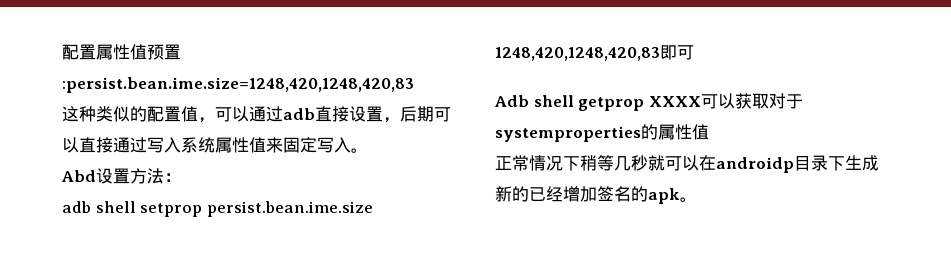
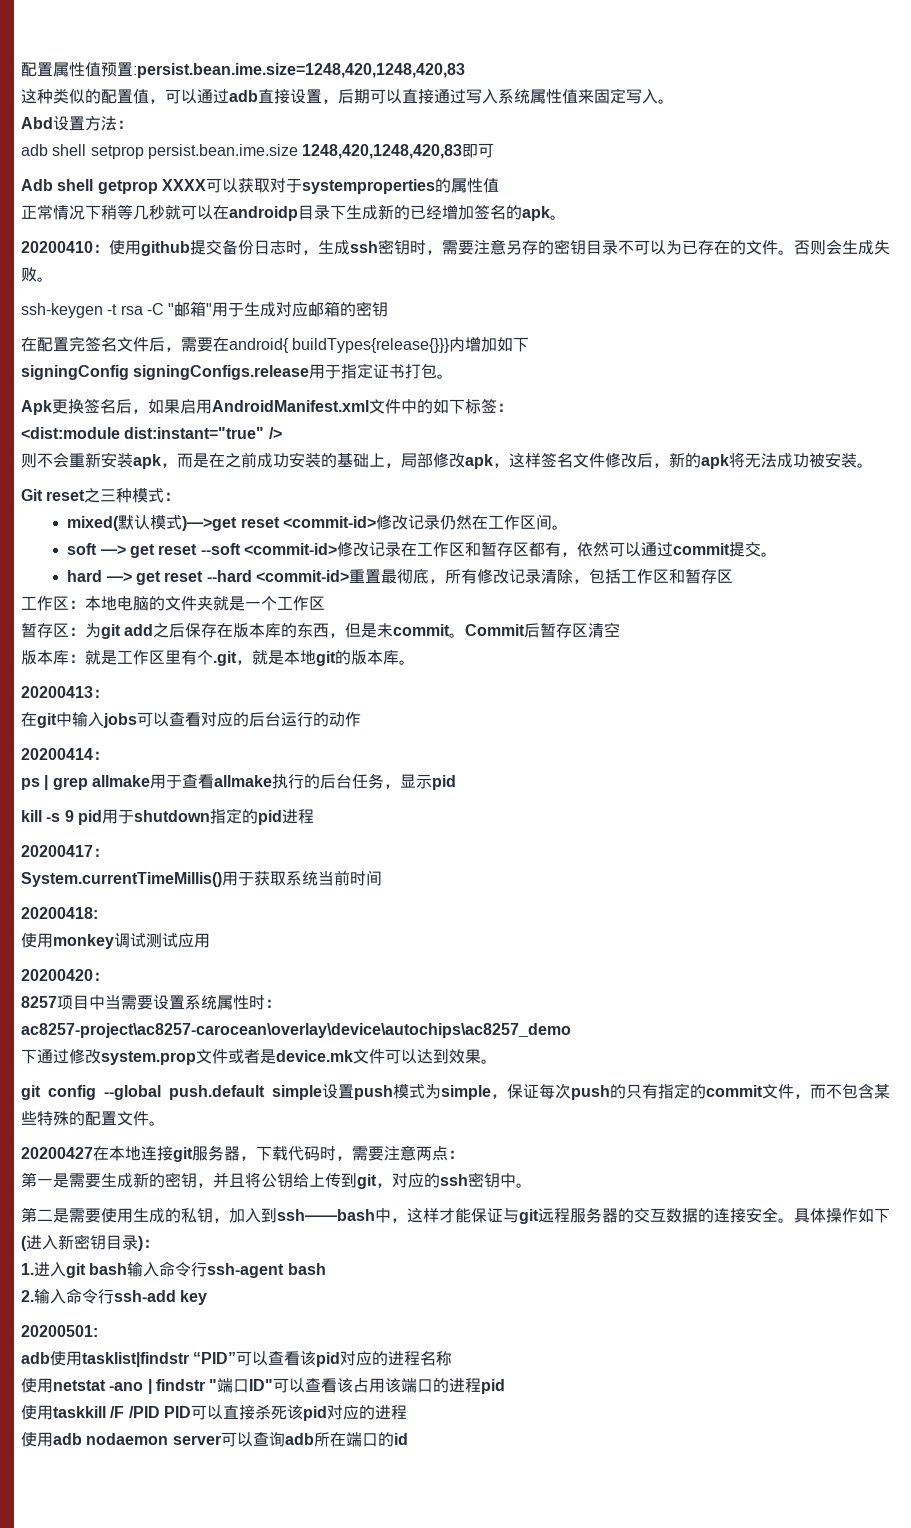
(697, 199) none -> [21,239,890,256] [21,267,53,282] [21,301,389,318] [21,336,530,353] [21,363,454,380] [21,398,513,415] [21,427,282,439] [21,452,873,469] [21,488,181,503] [67,514,569,531] [67,541,778,558] [67,568,734,585] [21,596,325,611] [21,622,621,639] [21,650,415,666] [21,686,109,698] [21,712,361,728] [21,748,109,760] [21,773,456,790] [21,808,314,825] [21,845,109,857] [21,870,382,887] [21,907,98,919] [21,933,210,949] [21,969,109,981] [21,995,281,1010] [21,1023,571,1038] [21,1048,497,1065] [21,1083,890,1100] [21,1111,165,1126] [21,1145,464,1162] [21,1172,532,1189] [21,1207,890,1224] [21,1234,159,1251] [21,1261,326,1278] [21,1288,208,1305] [21,1325,98,1337] [21,1351,453,1367] [21,1378,506,1394] [21,1404,407,1421] [21,1431,408,1447] // 20200410：使用github提交备份日志时，生成ssh密钥时，需要注意另存的密钥目录不可以为已存在的文件。否则会生成失败。 // ssh-keygen -t rsa -C "邮箱"用于生成对应邮箱的密钥 // 在配置完签名文件后，需要在android{ buildTypes{release{}}}内增加如下 // signingConfig signingConfigs.release用于指定证书打包。 // Apk更换签名后，如果启用AndroidManifest.xml文件中的如下标签： // <dist:module dist:instant="true" /> // 则不会重新安装apk，而是在之前成功安装的基础上，局部修改apk，这样签名文件修改后，新的apk将无法成功被安装。 // Git reset之三种模式： // mixed(默认模式)—>get reset <commit-id>修改记录仍然在工作区间。 // soft —> get reset --soft <commit-id>修改记录在工作区和暂存区都有，依然可以通过commit提交。 // hard —> get reset --hard <commit-id>重置最彻底，所有修改记录清除，包括工作区和暂存区 // 工作区：本地电脑的文件夹就是一个工作区 // 暂存区：为git add之后保存在版本库的东西，但是未commit。Commit后暂存区清空 // 版本库：就是工作区里有个.git，就是本地git的版本库。 // 20200413： // 在git中输入jobs可以查看对应的后台运行的动作 // 20200414： // ps | grep allmake用于查看allmake执行的后台任务，显示pid // kill -s 9 pid用于shutdown指定的pid进程 // 20200417： // System.currentTimeMillis()用于获取系统当前时间 // 20200418: // 使用monkey调试测试应用 // 20200420： // 8257项目中当需要设置系统属性时： // ac8257-project\ac8257-carocean\overlay\device\autochips\ac8257_demo // 下通过修改system.prop文件或者是device.mk文件可以达到效果。 // git config --global push.default simple设置push模式为simple，保证每次push的只有指定的commit文件，而不包含某些特殊的配置文件。 // 20200427在本地连接git服务器，下载代码时，需要注意两点： // 第一是需要生成新的密钥，并且将公钥给上传到git，对应的ssh密钥中。 // 第二是需要使用生成的私钥，加入到ssh——bash中，这样才能保证与git远程服务器的交互数据的连接安全。具体操作如下(进入新密钥目录)： // 1.进入git bash输入命令行ssh-agent bash // 2.输入命令行ssh-add key // 20200501: // adb使用tasklist|findstr “PID”可以查看该pid对应的进程名称 // 使用netstat -ano | findstr "端口ID"可以查看该占用该端口的进程pid // 使用taskkill /F /PID PID可以直接杀死该pid对应的进程 // 使用adb nodaemon server可以查询adb所在端口的id

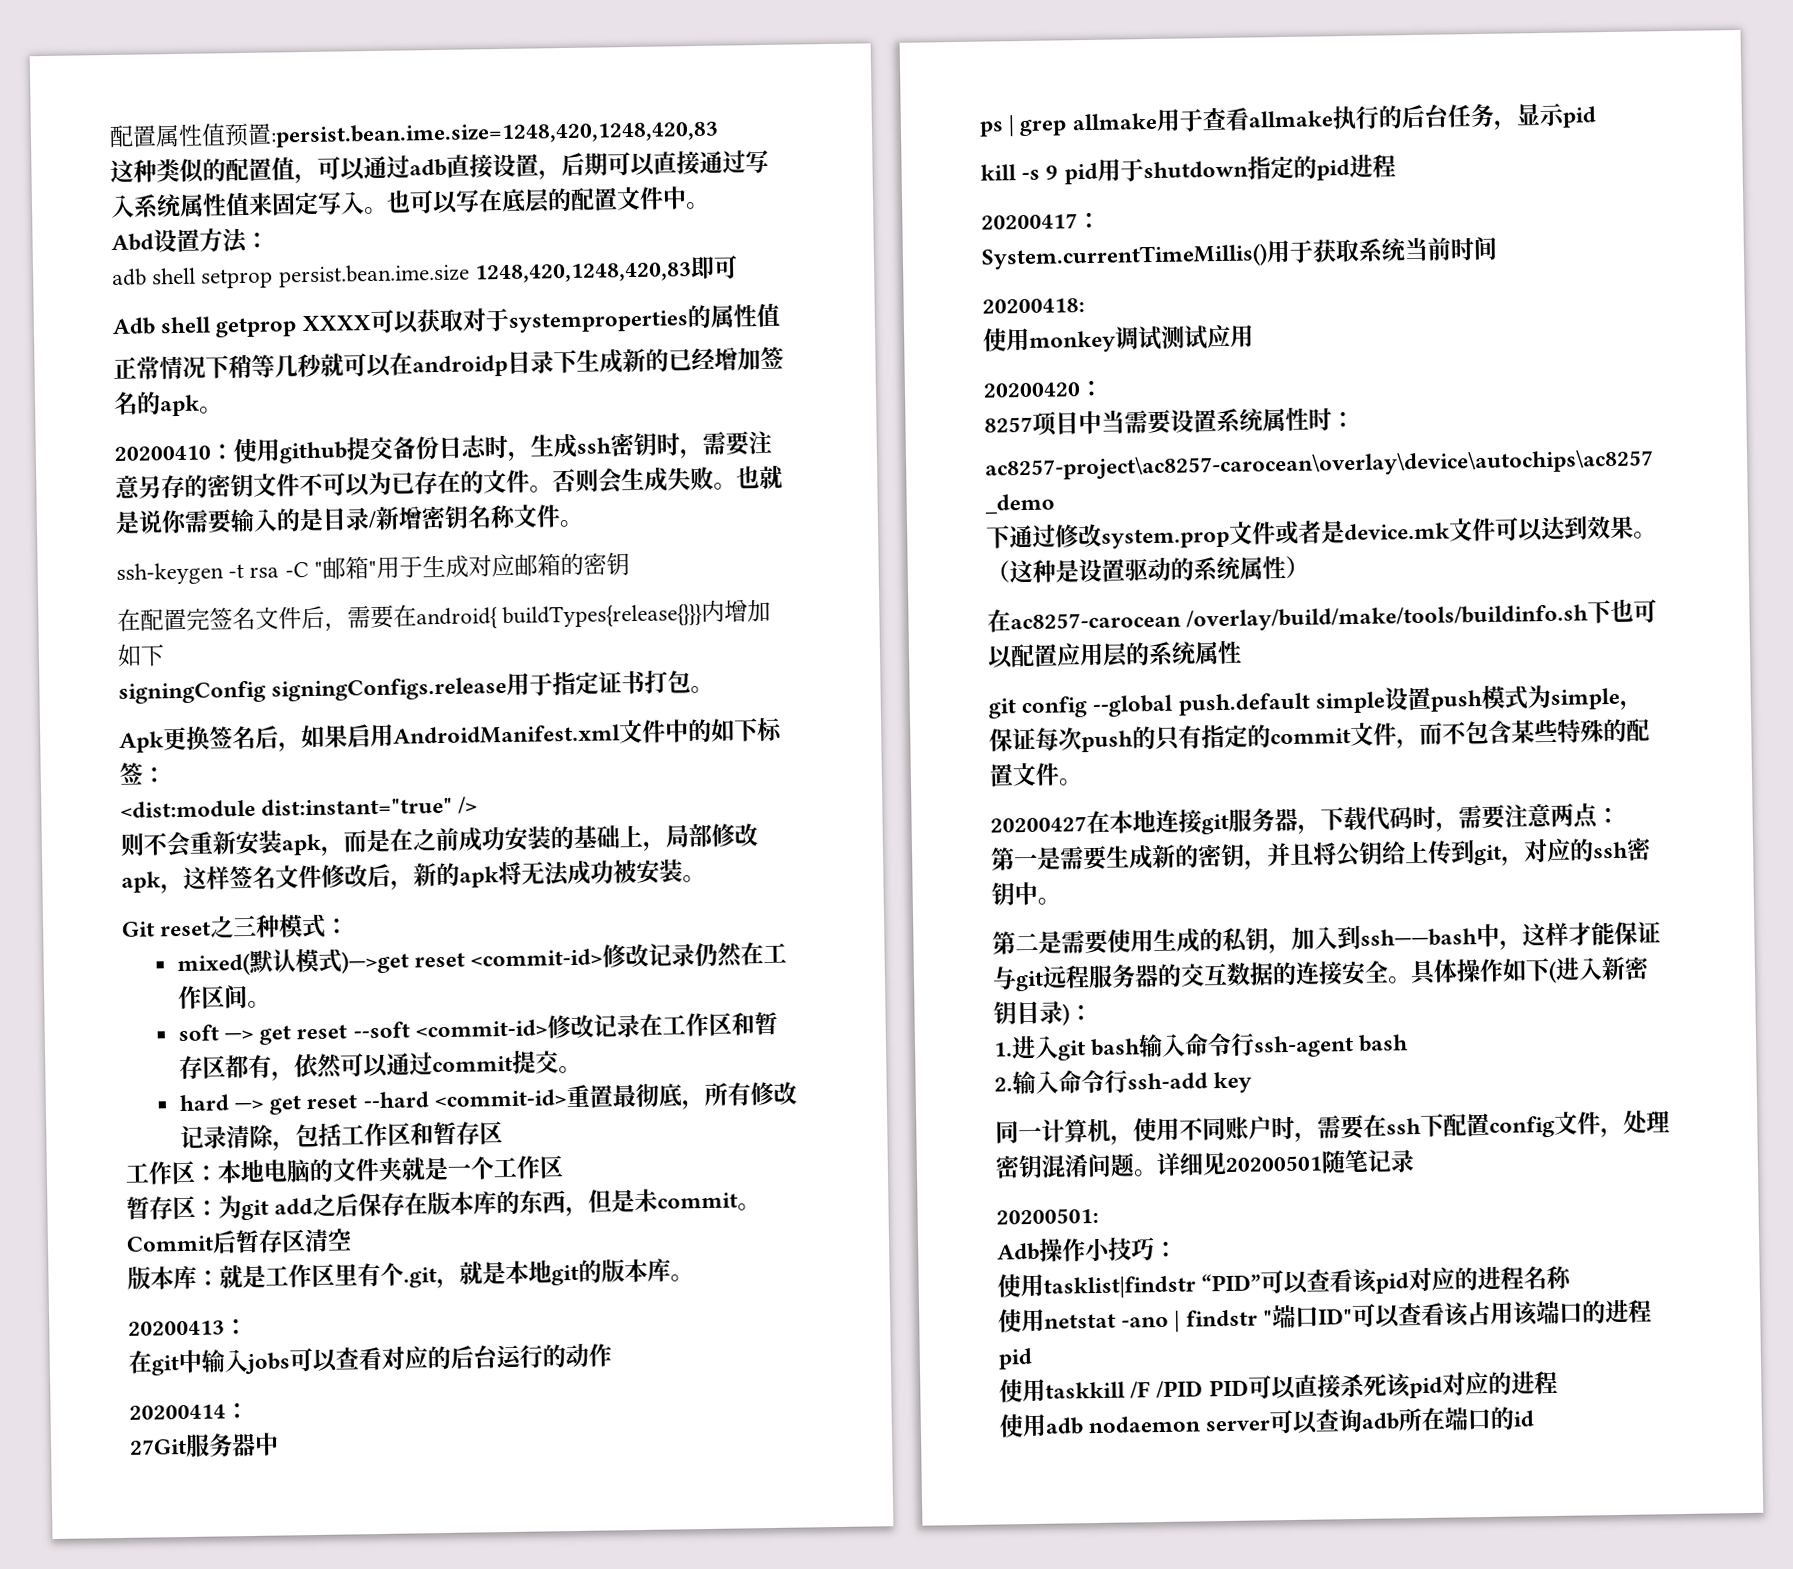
(674, 101) none -> [386,186,710,215] 也可以写在底层的配置文件中。
[586,240,618,255] 目录 -> [253,473,300,497] 文件
(53, 279) none -> [736,465,783,490] [115,504,584,534] 也就是说你需要输入的是目录/新增密钥名称文件。
(109, 755) none -> [129,1432,279,1457] // 27Git服务器中
(497, 1061) none -> [986,555,1309,584] [987,599,1658,633] [987,640,1242,669] （这种是设置驱动的系统属性） // 在ac8257-carocean /overlay/build/make/tools/buildinfo.sh下也可以配置应用层的系统属性
[21,1325,98,1337] [21,1352,50,1364] 20200501: // adb -> [995,1110,1670,1145] [995,1149,1415,1179] [996,1207,1099,1225] [997,1237,1178,1262] 同一计算机，使用不同账户时，需要在ssh下配置config文件，处理密钥混淆问题。详细见20200501随笔记录 // 20200501: // Adb操作小技巧： //

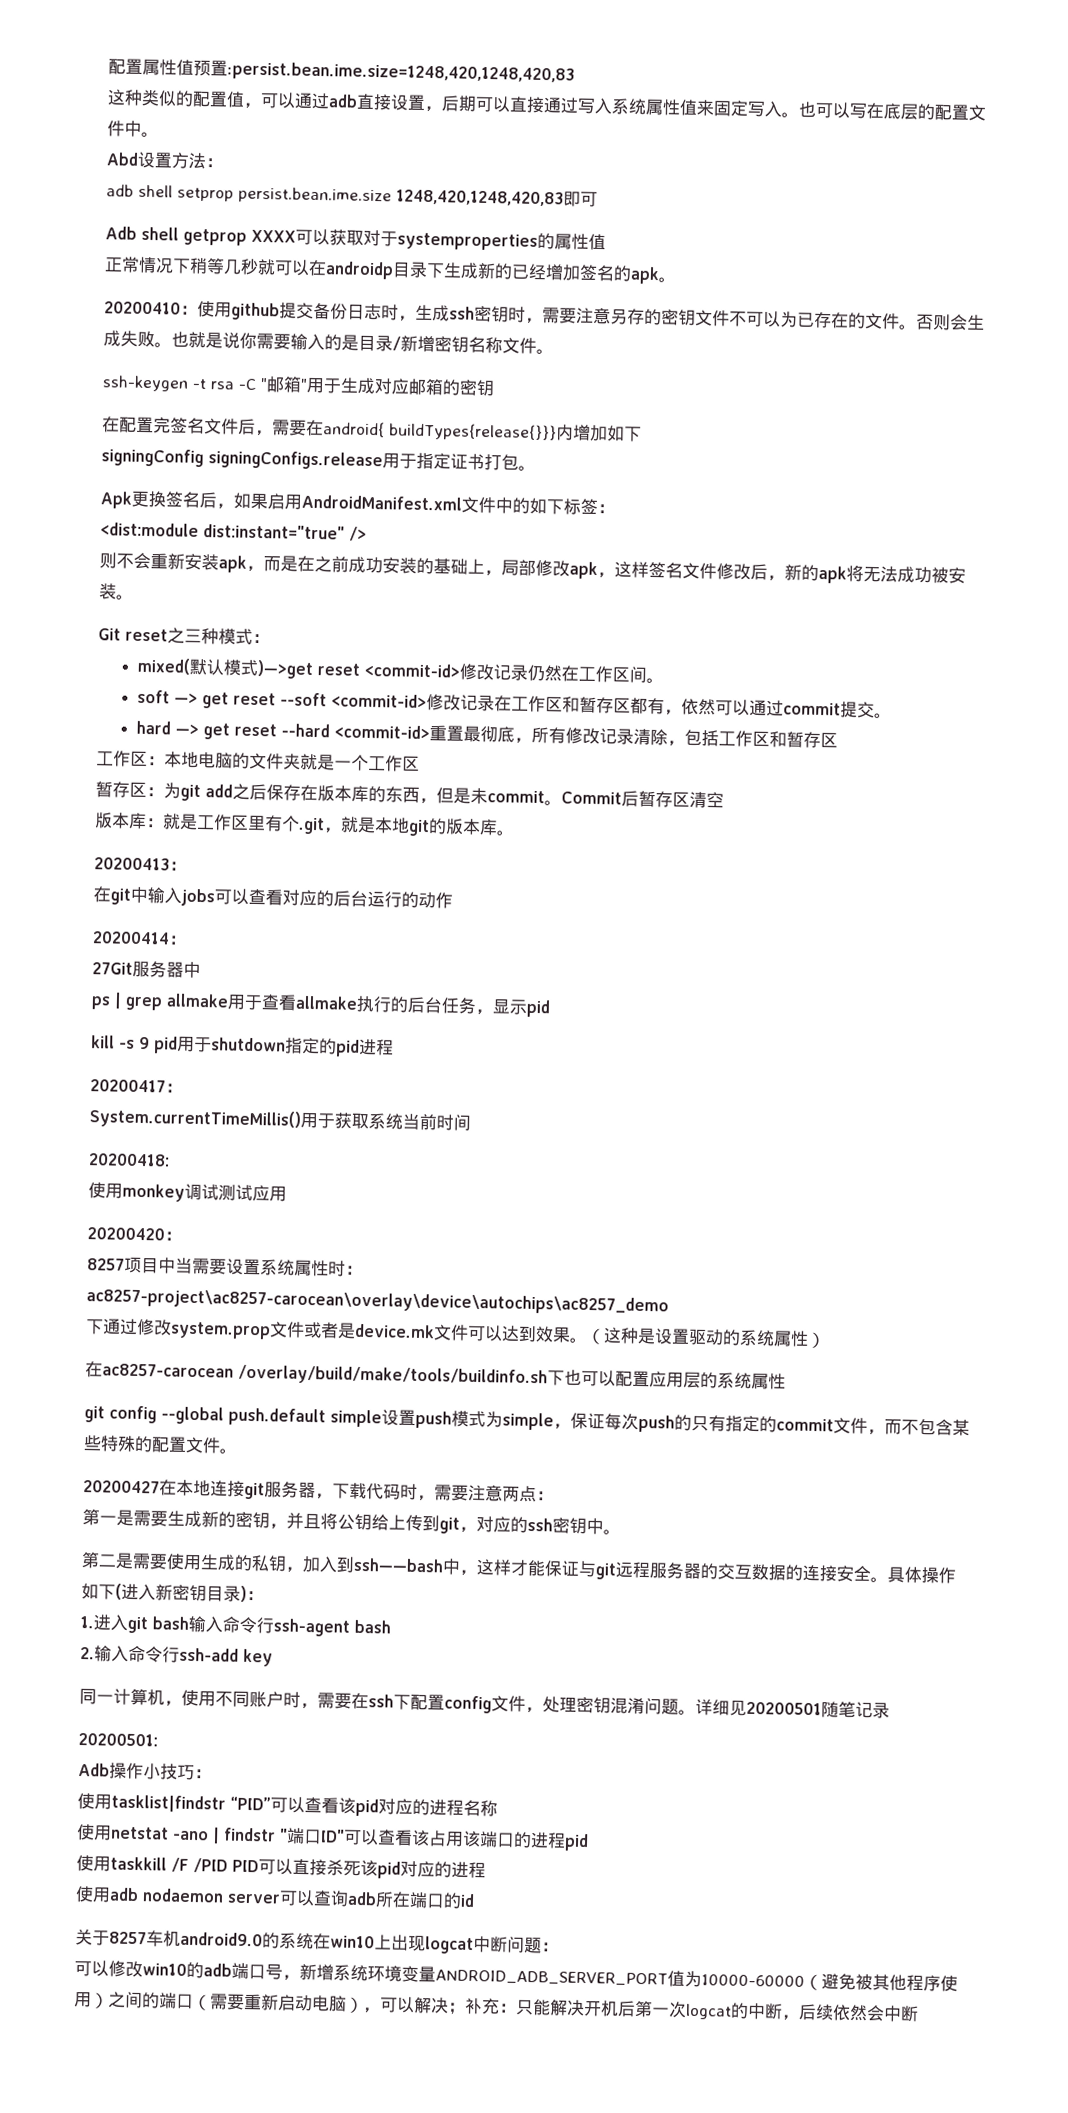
(1535, 1418) none -> [75,1928,559,1955] [74,1960,958,1992] [74,1991,919,2022] // 关于8257车机android9.0的系统在win10上出现logcat中断问题： // 可以修改win10的adb端口号，新增系统环境变量ANDROID_ADB_SERVER_PORT值为10000-60000（避免被其他程序使用）之间的端口（需要重新启动电脑），可以解决；补充：只能解决开机后第一次logcat的中断，后续依然会中断

